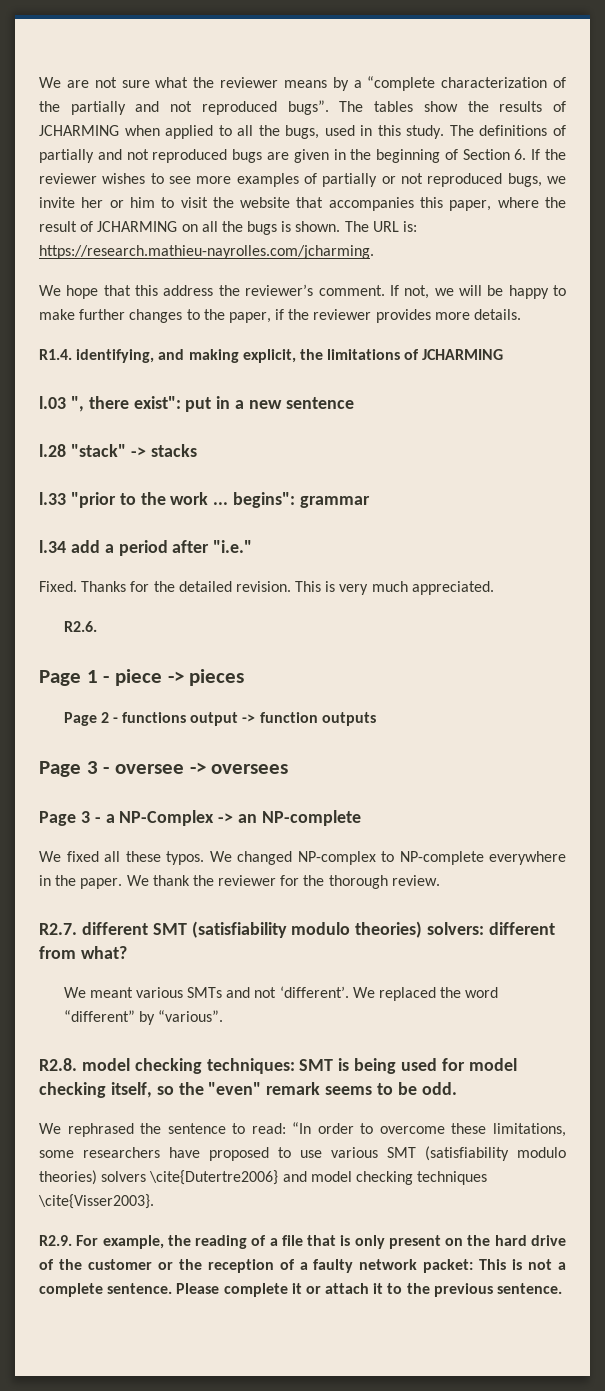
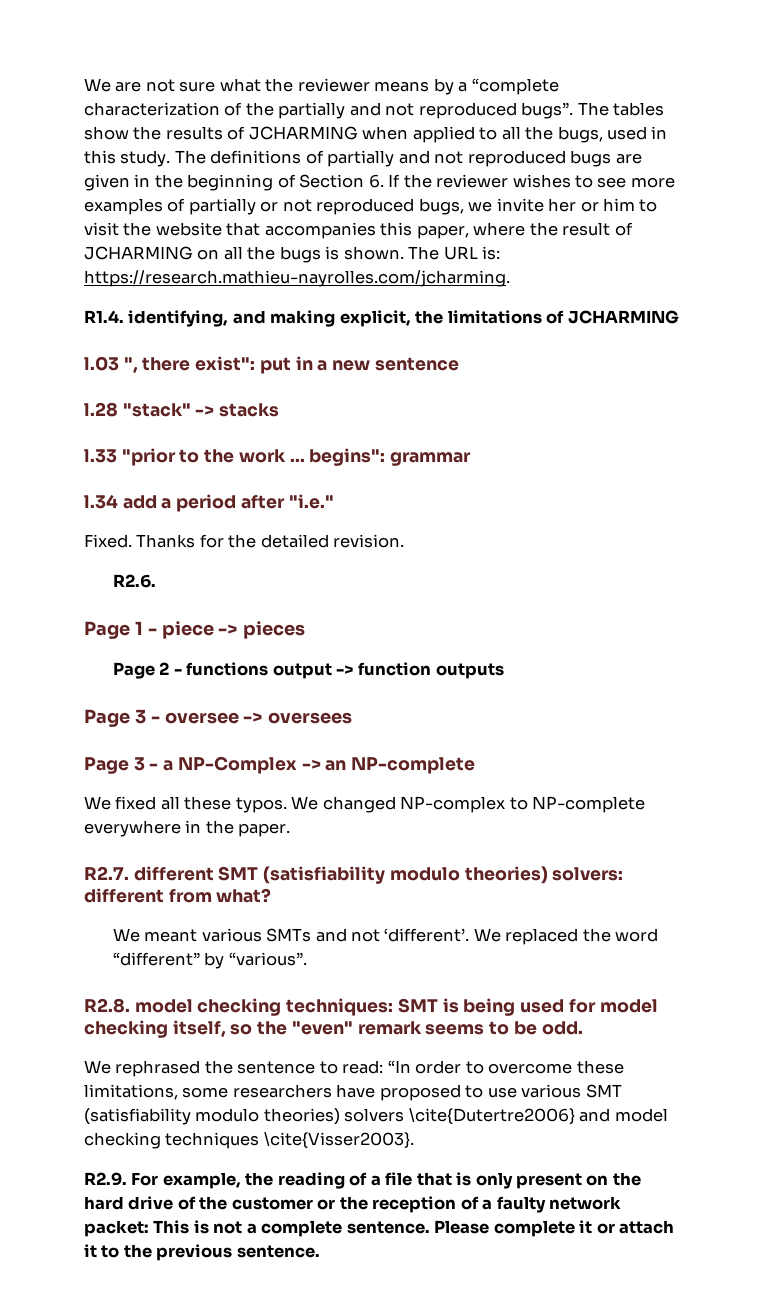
[39,284,566,299] [39,309,522,323] // We hope that this address the reviewer’s comment. If not, we will be happy to make further changes to the paper, if the reviewer provides more details. -> (510, 278) none
[295,581,494,595] This is very much appreciated. -> (405, 541) none
[126,875,440,889] We thank the reviewer for the thorough review. -> (291, 830) none

